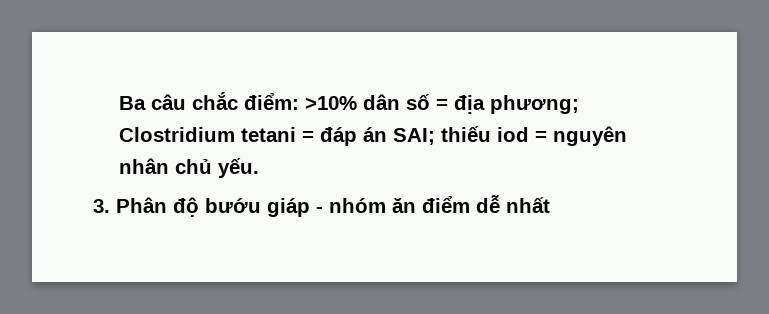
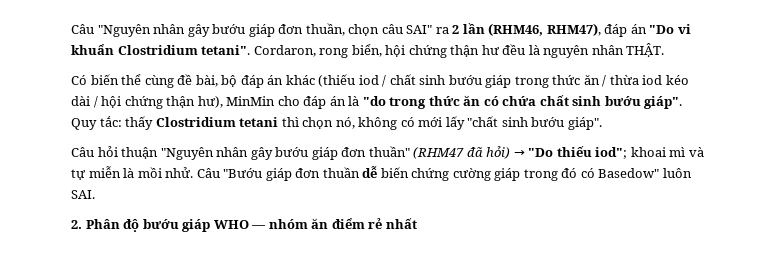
[119,92,580,114] [119,126,628,146] [119,158,260,178] [93,199,110,213] Ba câu chắc điểm: >10% dân số = địa phương; Clostridium tetani = đáp án SAI; thiếu iod = nguyên nhân chủ yếu. // 3. -> [71,23,691,37] [71,43,665,58] [71,74,689,88] [71,95,683,109] [71,116,602,130] [71,146,704,160] [71,166,692,181] [71,190,95,199] [71,220,82,229] Câu "Nguyên nhân gây bướu giáp đơn thuần, chọn câu SAI" ra 2 lần (RHM46, RHM47), đáp án "Do vi khuẩn Clostridium tetani". Cordaron, rong biển, hội chứng thận hư đều là nguyên nhân THẬT. // Có biến thể cùng đề bài, bộ đáp án khác (thiếu iod / chất sinh bướu giáp trong thức ăn / thừa iod kéo dài / hội chứng thận hư), MinMin cho đáp án là "do trong thức ăn có chứa chất sinh bướu giáp". Quy tắc: thấy Clostridium tetani thì chọn nó, không có mới lấy "chất sinh bướu giáp". // Câu hỏi thuận "Nguyên nhân gây bướu giáp đơn thuần" (RHM47 đã hỏi) → "Do thiếu iod"; khoai mì và tự miễn là mồi nhử. Câu "Bướu giáp đơn thuần dễ biến chứng cường giáp trong đó có Basedow" luôn SAI. // 2.
[316,207,323,213] - -> [213,220,267,229] WHO —
[476,195,500,213] dễ -> [368,218,383,229] rẻ

